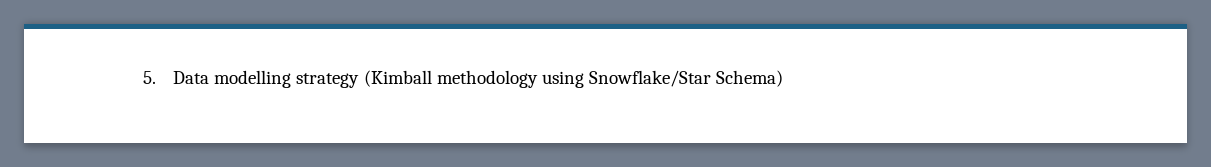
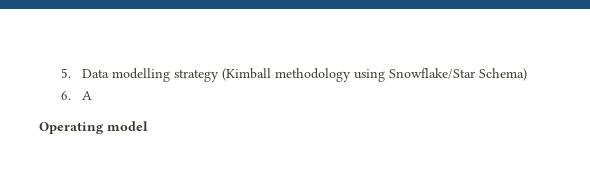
(784, 78) none -> [60,91,93,100] [39,121,148,134] // 6. A // Operating model

